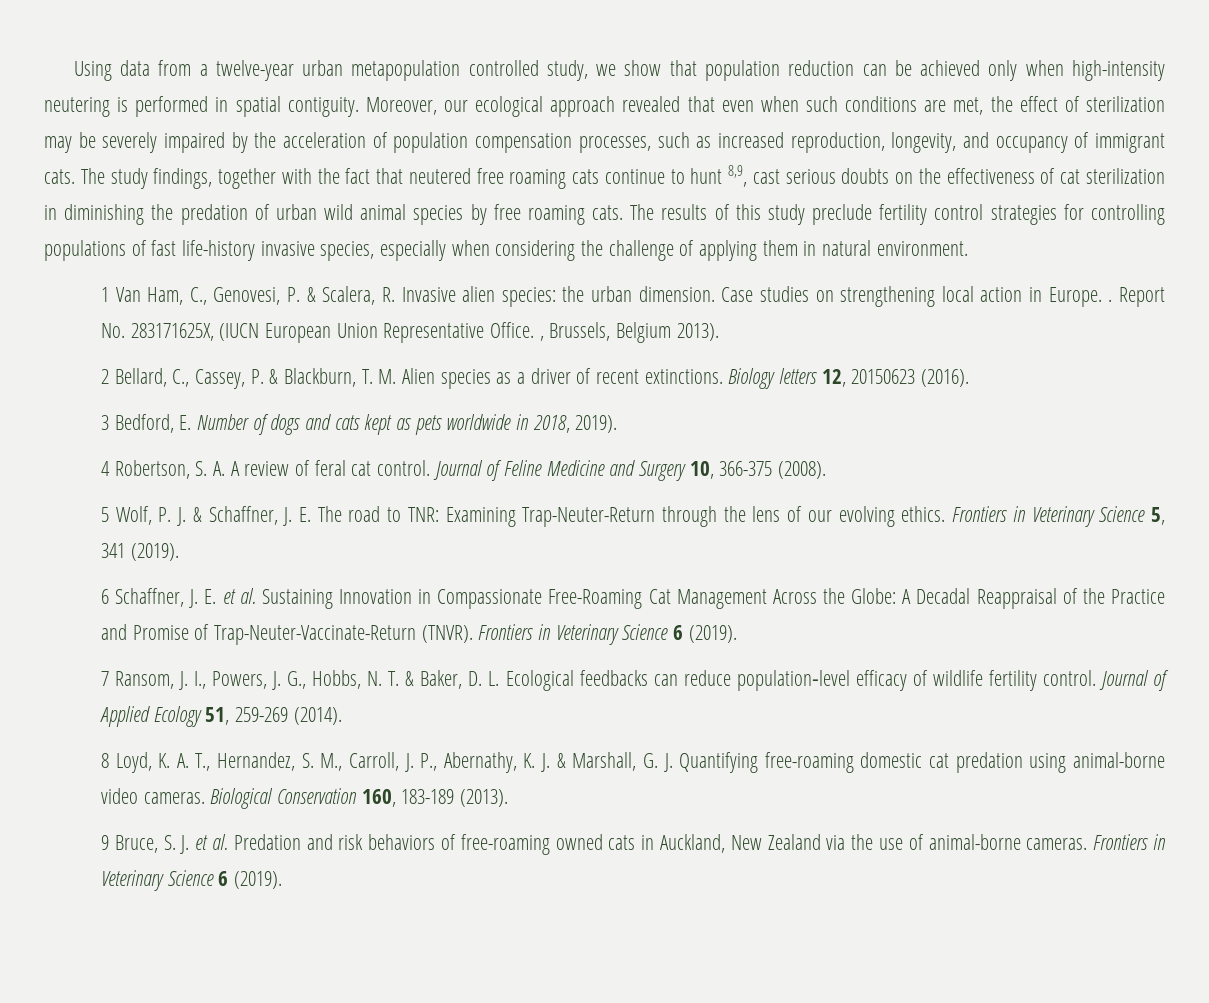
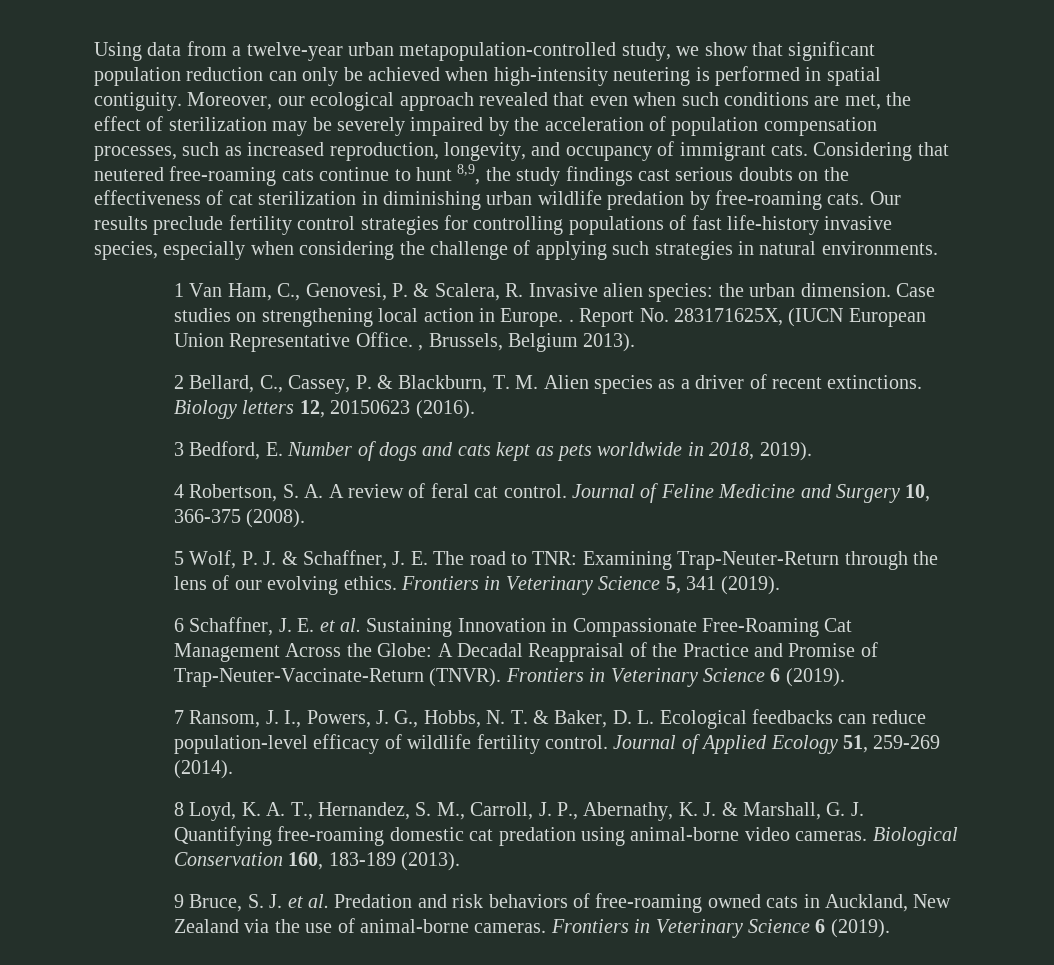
[351,60,539,81] metapopulation controlled -> [399,42,617,61] metapopulation-controlled
(697, 68) none -> [788,41,876,61] significant
(887, 70) none -> [302,67,339,86] only
[988,60,1018,81] only -> (440, 74) none
[80,168,567,189] The study findings, together with the fact that neutered free roaming -> [813,142,949,161] [94,166,277,186] Considering that neutered free-roaming
(748, 176) none -> [485,166,633,186] the study findings
[151,204,805,225] the predation of urban wild animal species by free roaming cats. The results of this study -> [486,190,901,210] [94,216,148,230] urban wildlife predation by free-roaming cats. Our results
[762,240,798,256] them -> [612,241,733,260] such strategies
[876,241,968,256] environment. -> [821,241,938,255] environments.

